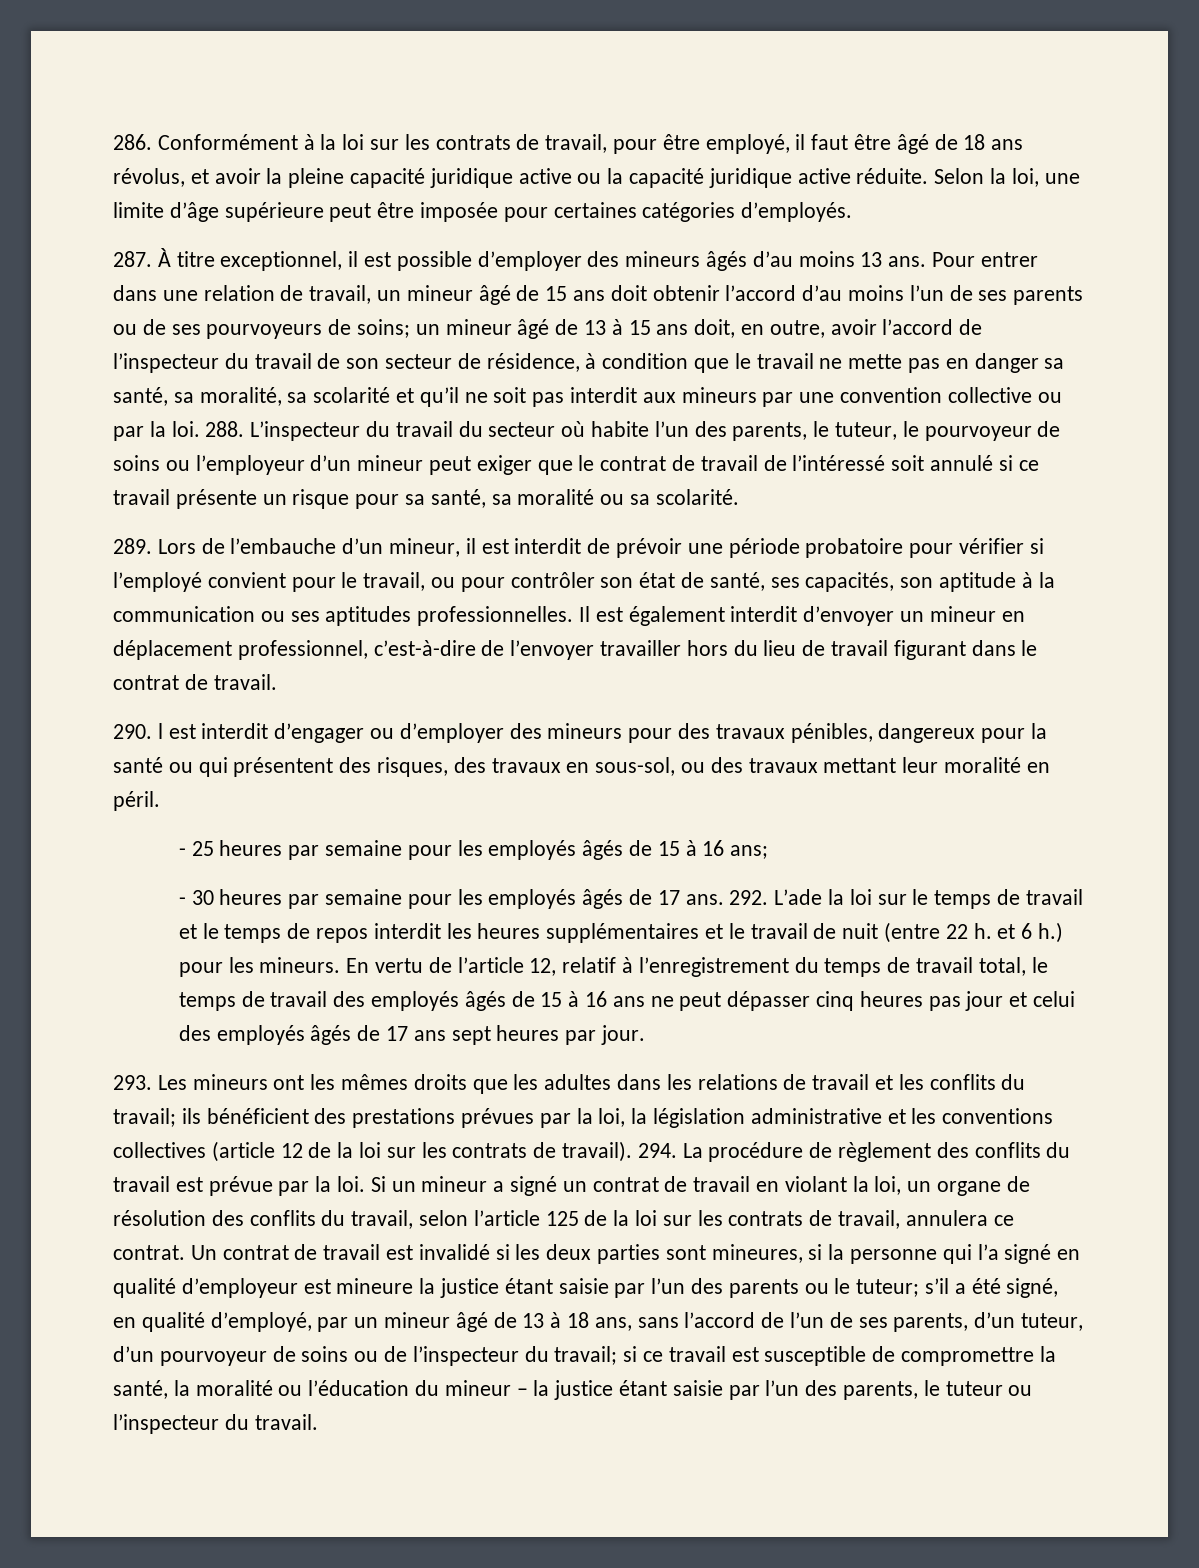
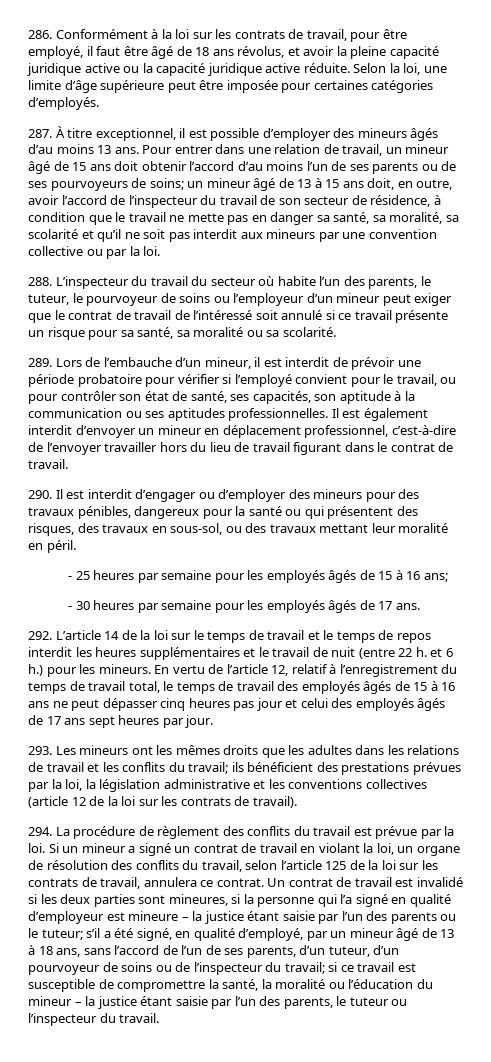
(200, 429) none -> (161, 251) //
[157,723,163,739] l -> [55,489,63,499] Il
[729,889,823,905] 292. L’ade -> [28,630,137,640] // 292. L’article 14 de
(633, 1151) none -> (297, 802) //
(414, 1286) none -> [181,917,189,921] –

